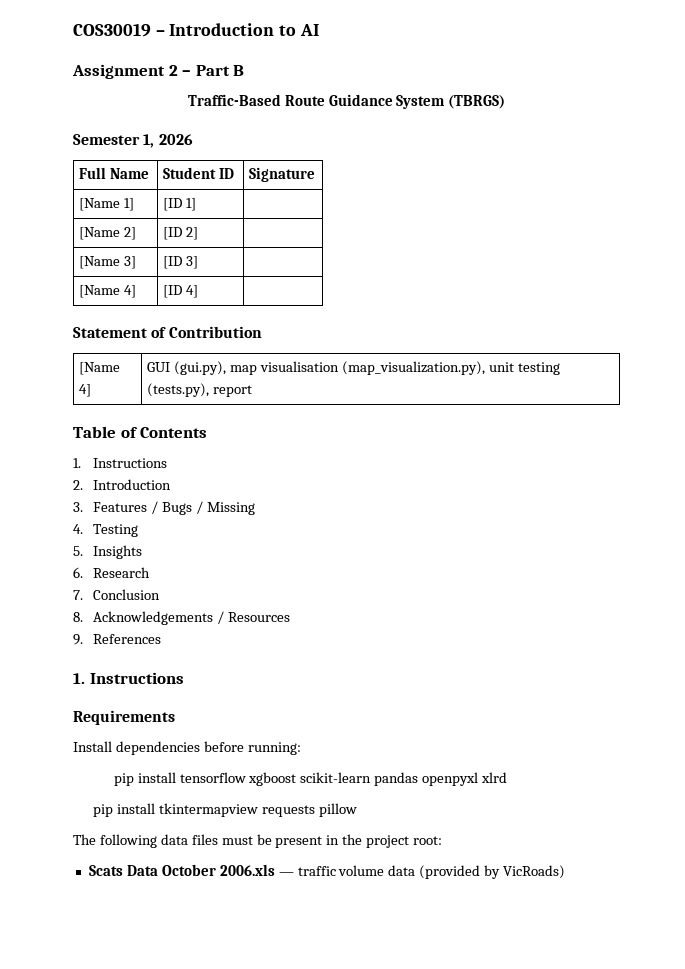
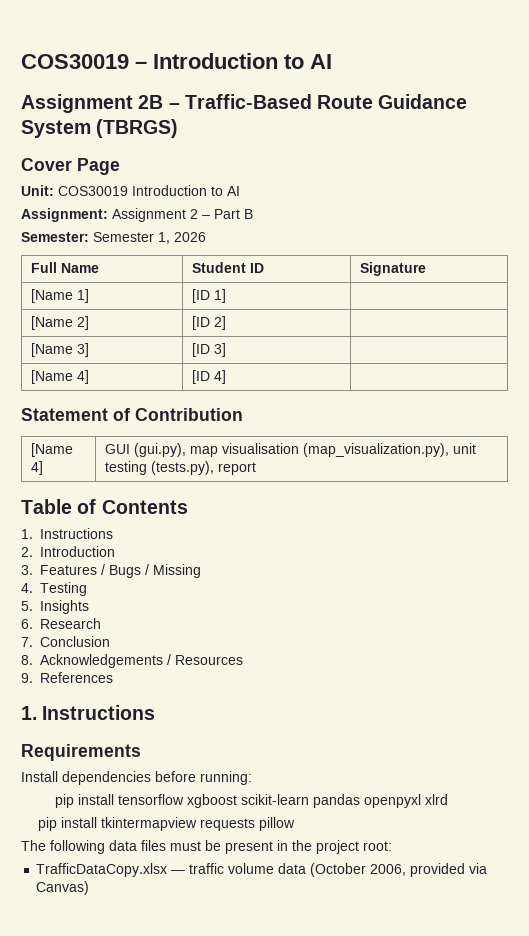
[168,65,245,76] 2 – Part B // -> [138,95,180,109] 2B –
(506, 102) none -> [21,158,120,175] [21,185,240,196] [21,208,253,222] [21,232,89,242] Cover Page // Unit: COS30019 Introduction to AI // Assignment: Assignment 2 – Part B // Semester:
[88,864,566,879] Scats Data October 2006.xls — traffic volume data (provided by VicRoads) -> [36,863,488,877] [36,881,90,895] TrafficDataCopy.xlsx — traffic volume data (October 2006, provided via Canvas)

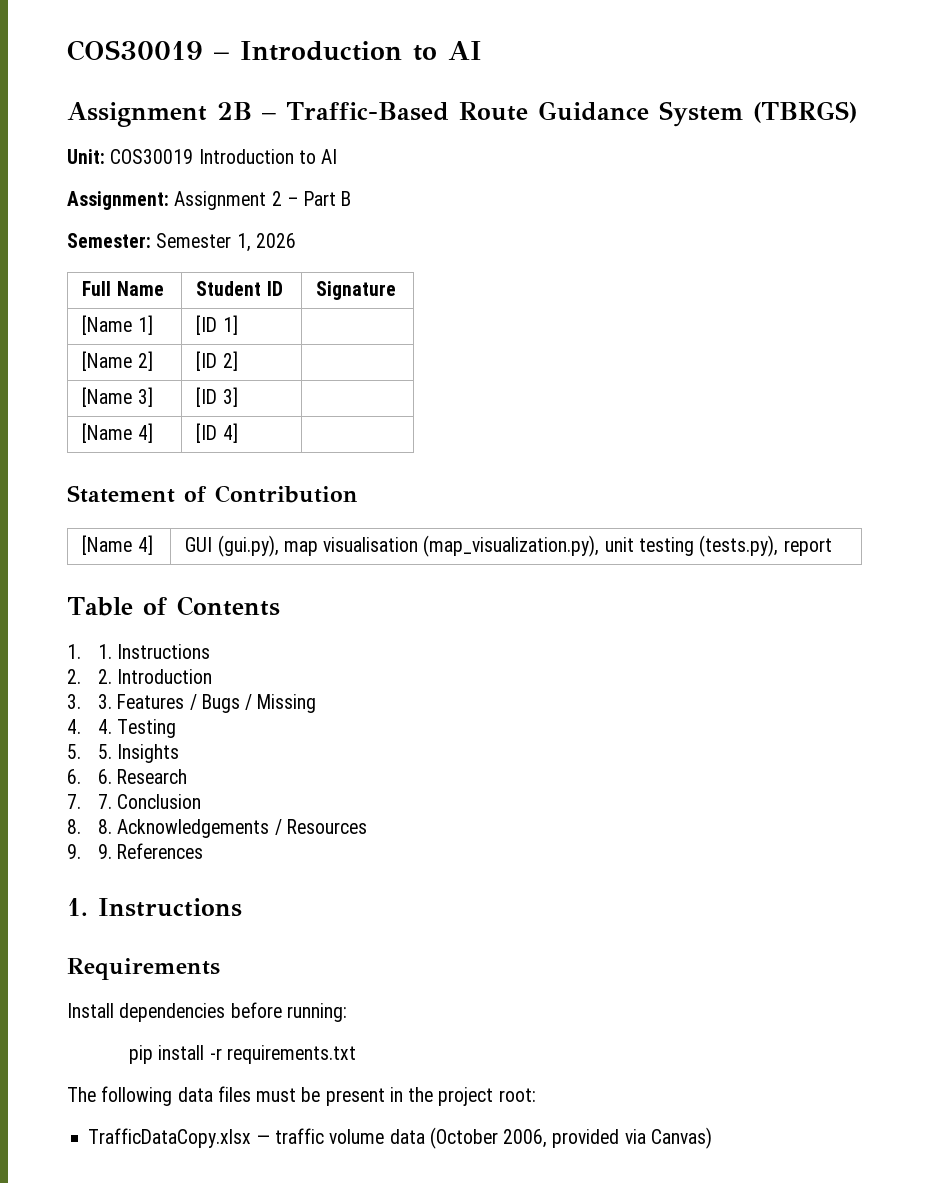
[21,158,120,175] // Cover Page -> (857, 112) none
(33, 534) none -> [98,644,113,659] 1.
(33, 552) none -> [98,669,113,684] 2.
(33, 570) none -> [98,694,113,709] 3.
(33, 588) none -> [98,719,113,734] 4.
(33, 606) none -> [98,744,113,759] 5.
(33, 624) none -> [98,769,113,784] 6.
(33, 642) none -> [98,794,113,809] 7.
(33, 660) none -> [98,819,113,834] 8.
(33, 678) none -> [98,844,113,859] 9.
[118,794,449,808] [38,817,296,831] tensorflow xgboost scikit-learn pandas openpyxl xlrd // pip install tkintermapview requests pillow -> [209,1045,357,1064] -r requirements.txt

